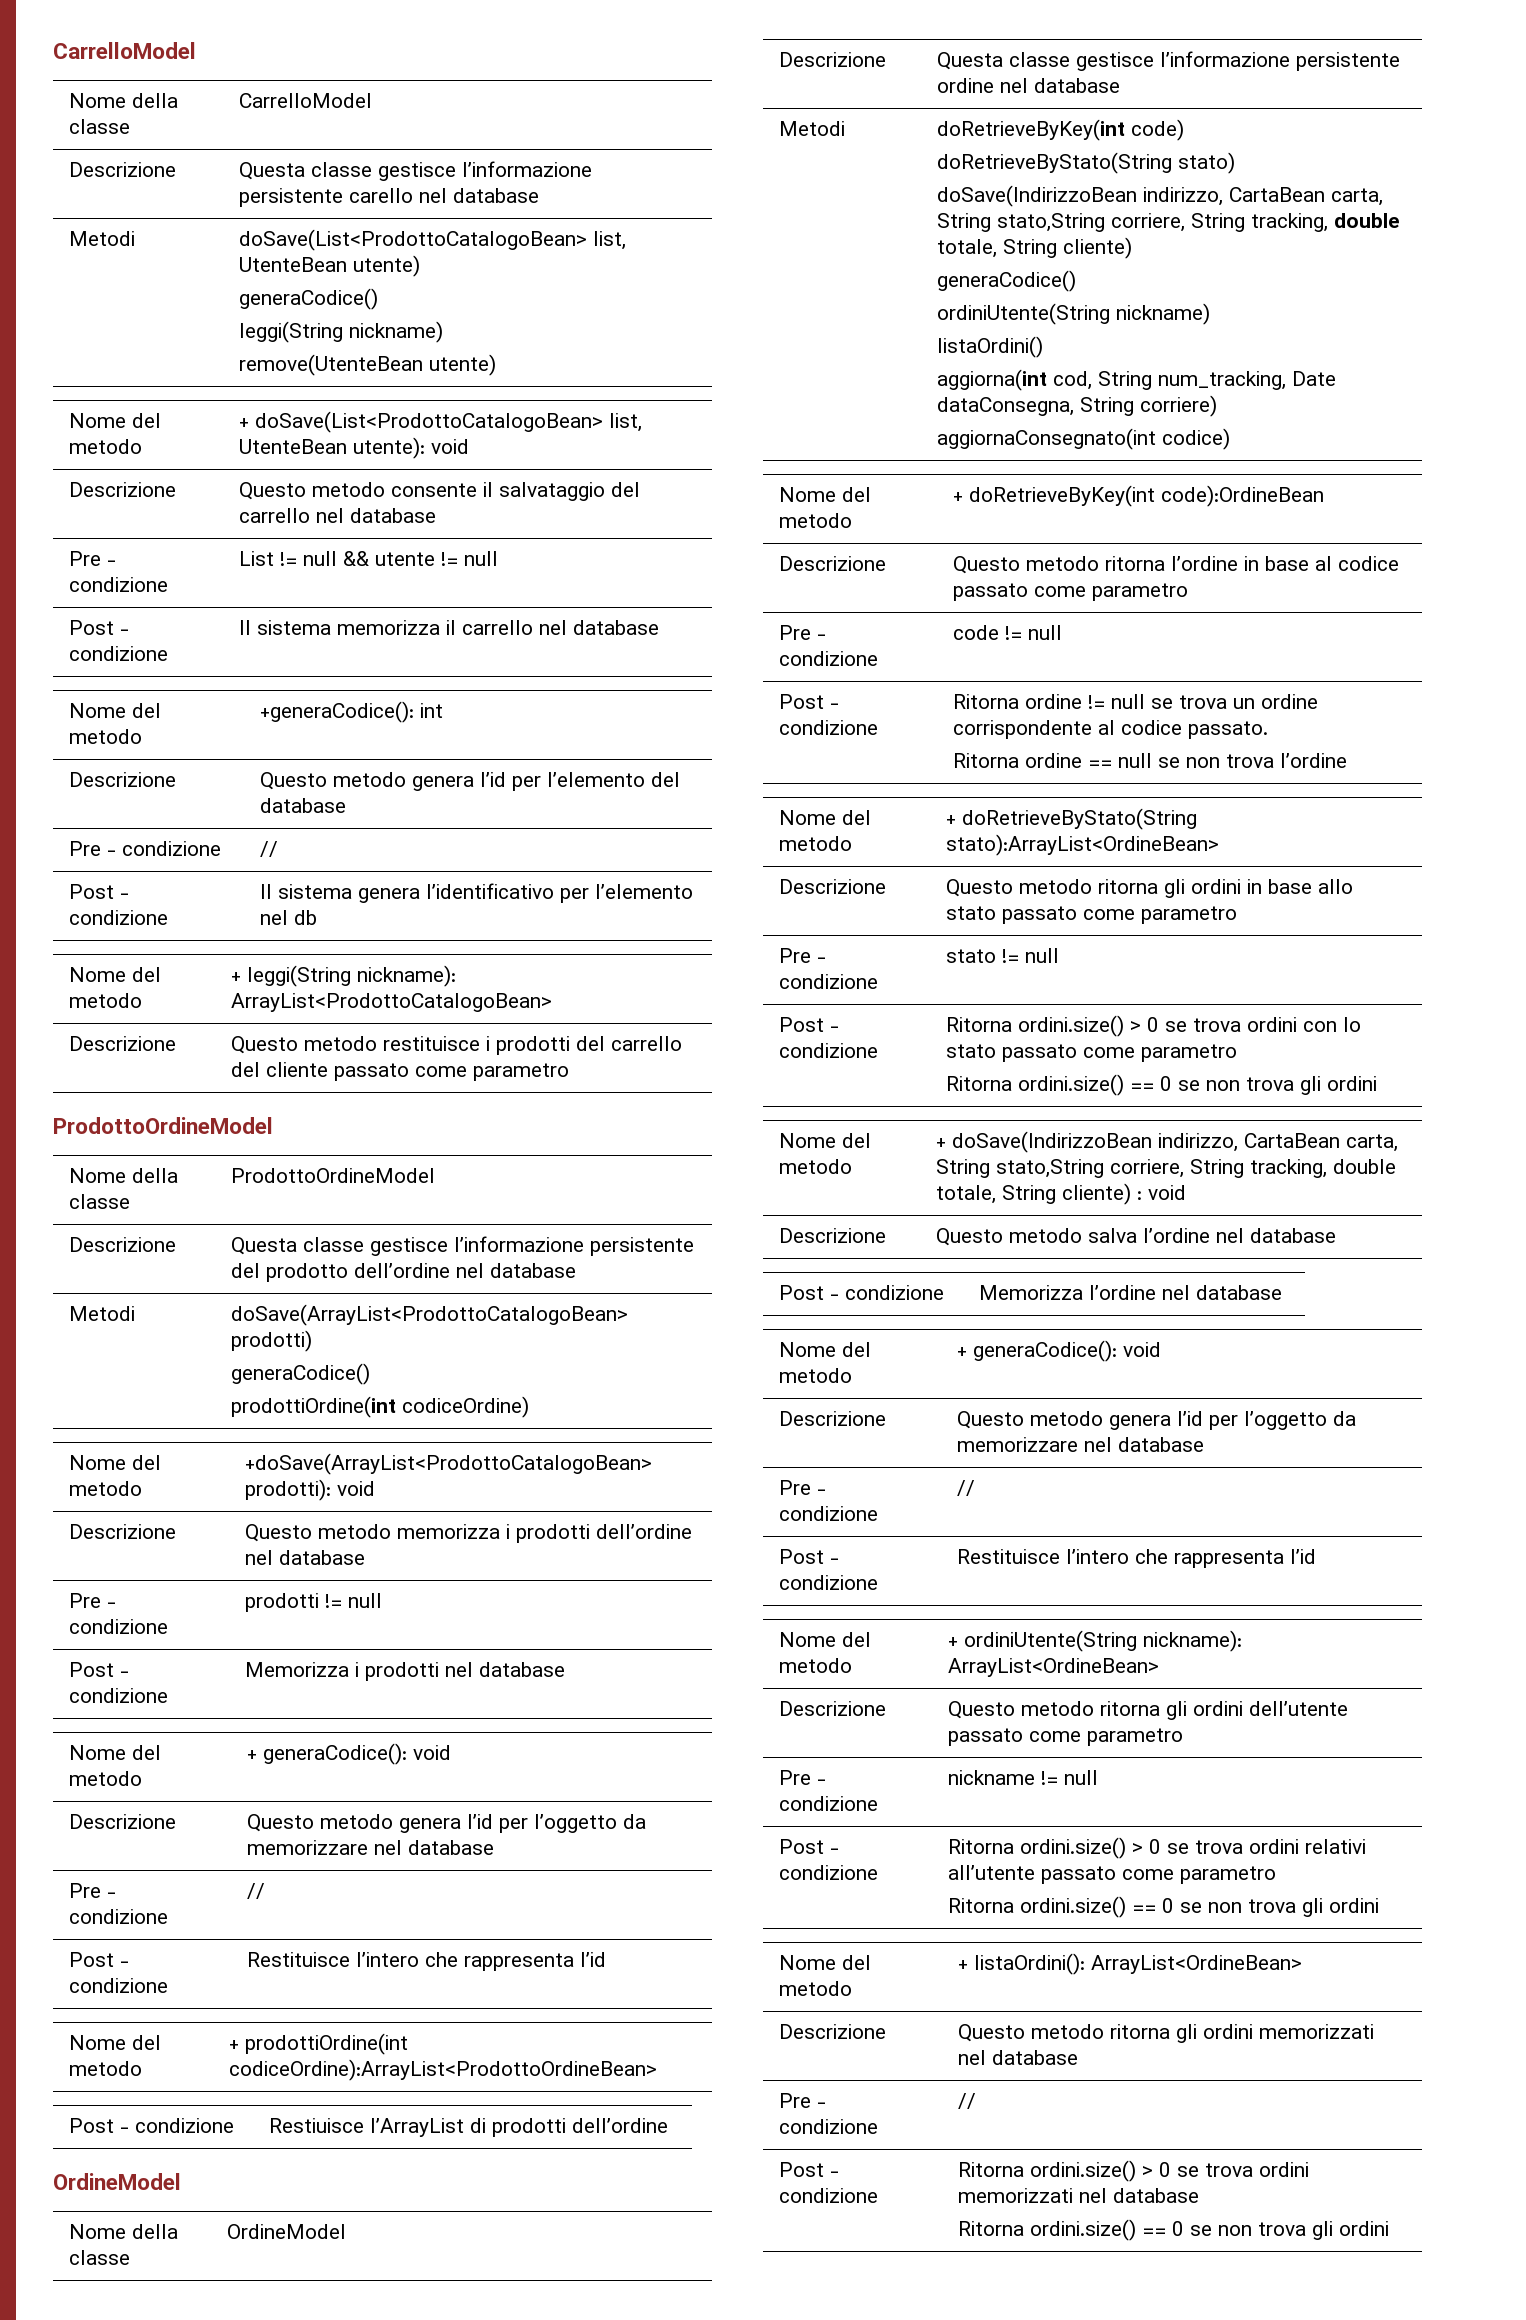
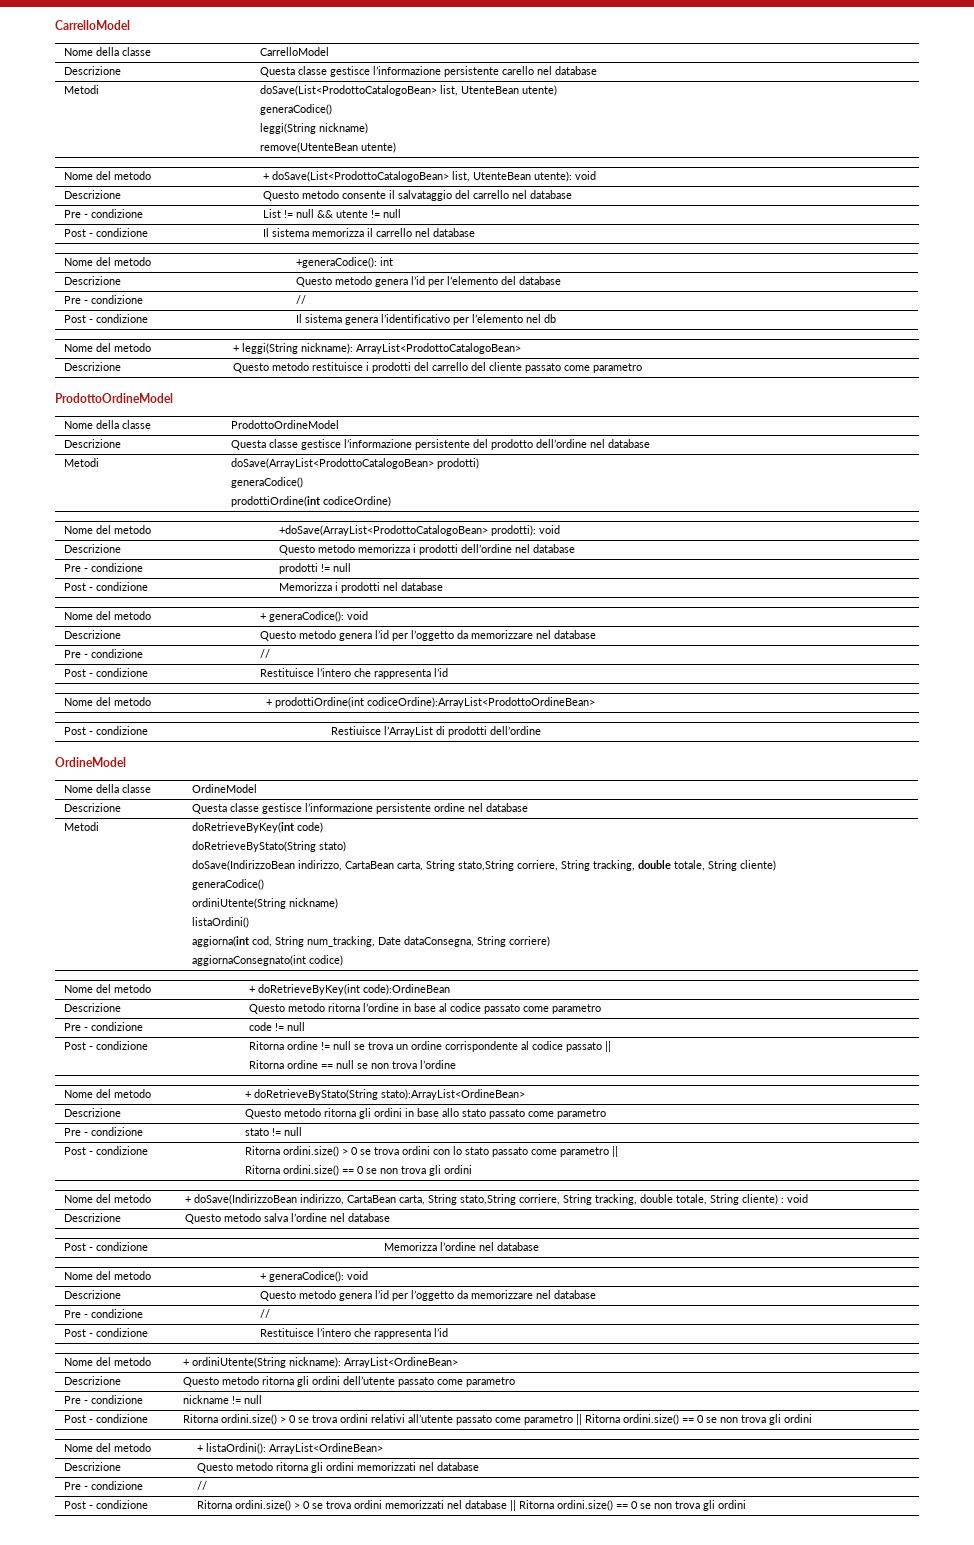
[1188,721,1269,739] passato. -> [565,1041,611,1052] passato ||
(1238, 1053) none -> [611,1146,618,1157] ||
(1277, 1875) // -> [575,1414,582,1425] ||
(1200, 2195) // -> [509,1500,516,1511] ||

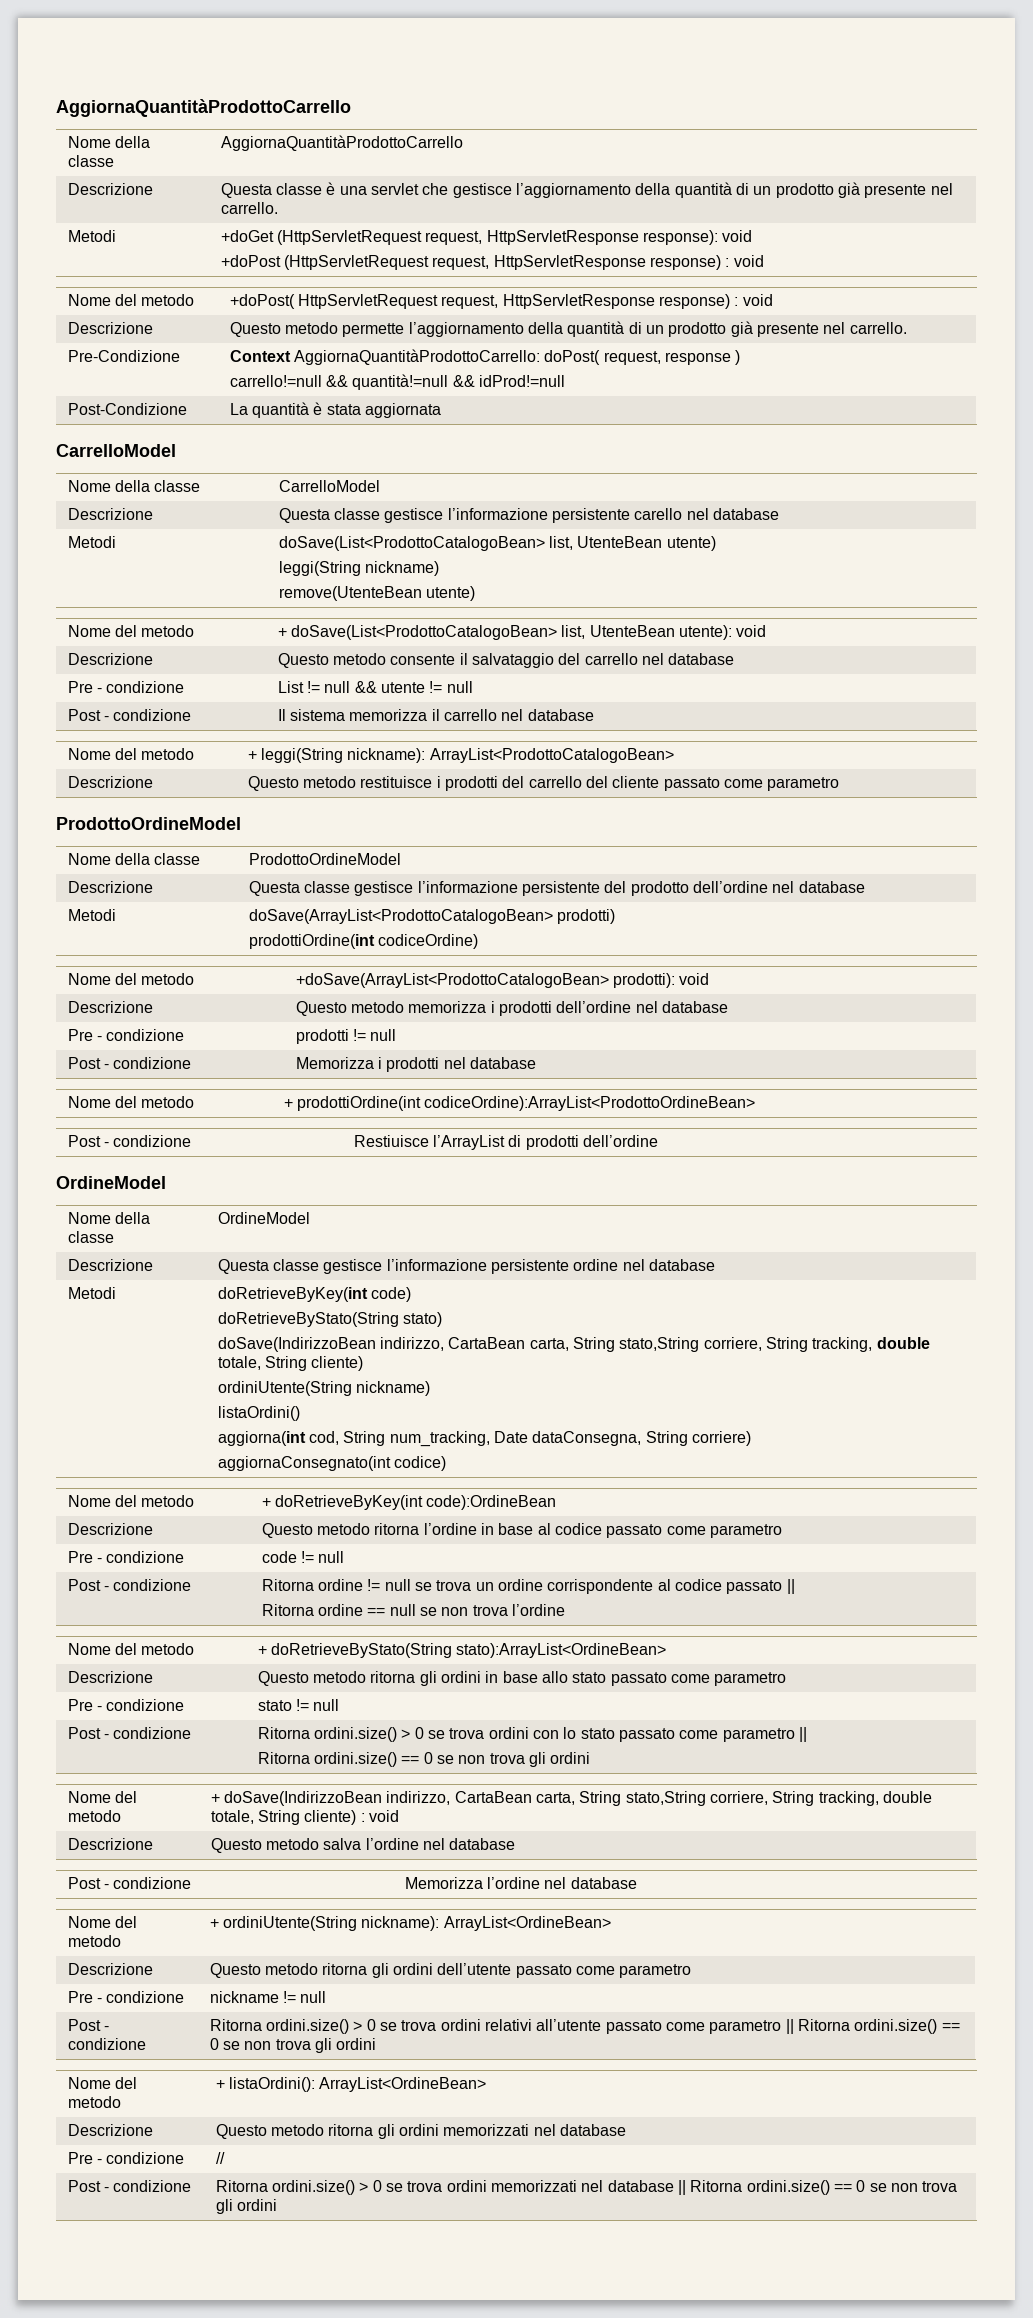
(55, 25) none -> [56,99,351,117] [67,136,151,148] [67,155,114,167] [220,135,463,151] [67,183,153,195] [220,182,953,198] [220,202,278,214] [67,230,116,242] [220,230,753,245] [220,255,764,270] [67,294,195,306] [229,294,773,309] [67,322,153,334] [229,321,907,337] [67,350,180,362] [229,349,741,365] [229,374,566,390] [67,403,187,415] [229,402,442,418] AggiornaQuantitàProdottoCarrello // Nome della classe | AggiornaQuantitàProdottoCarrello // Descrizione | Questa classe è una servlet che gestisce l’aggiornamento della quantità di un prodotto già presente nel carrello. // Metodi | +doGet (HttpServletRequest request, HttpServletResponse response): void // +doPost (HttpServletRequest request, HttpServletResponse response) : void // Nome del metodo | +doPost( HttpServletRequest request, HttpServletResponse response) : void // Descrizione | Questo metodo permette l’aggiornamento della quantità di un prodotto già presente nel carrello. // Pre-Condizione | Context AggiornaQuantitàProdottoCarrello: doPost( request, response ) // carrello!=null && quantità!=null && idProd!=null // Post-Condizione | La quantità è stata aggiornata //
[259,104,332,115] // generaCodice() -> (716, 543) none
[63,257,151,266] [295,257,393,268] [63,276,121,285] [295,276,561,287] [63,295,143,304] [295,295,306,304] [63,314,148,323] [295,314,556,325] // Nome del metodo | +generaCodice(): int // Descrizione | Questo metodo genera l’id per l’elemento del database // Pre - condizione | // // Post - condizione | Il sistema genera l’identificativo per l’elemento nel db -> (594, 715) none
[230,477,303,488] // generaCodice() -> (616, 916) none
[63,611,151,620] [259,611,368,622] [63,630,121,639] [259,630,596,641] [63,649,143,658] [259,649,270,658] [63,668,148,677] [259,668,448,679] // Nome del metodo | + generaCodice(): void // Descrizione | Questo metodo genera l’id per l’oggetto da memorizzare nel database // Pre - condizione | // // Post - condizione | Restituisce l’intero che rappresenta l’id -> (537, 1063) none
[191,879,264,890] // generaCodice() -> (364, 1363) none
[63,1271,151,1280] [259,1271,368,1282] [63,1290,121,1299] [259,1290,596,1301] [63,1309,143,1318] [259,1309,270,1318] [63,1328,148,1337] [259,1328,448,1339] // Nome del metodo | + generaCodice(): void // Descrizione | Questo metodo genera l’id per l’oggetto da memorizzare nel database // Pre - condizione | // // Post - condizione | Restituisce l’intero che rappresenta l’id -> (637, 1883) none

